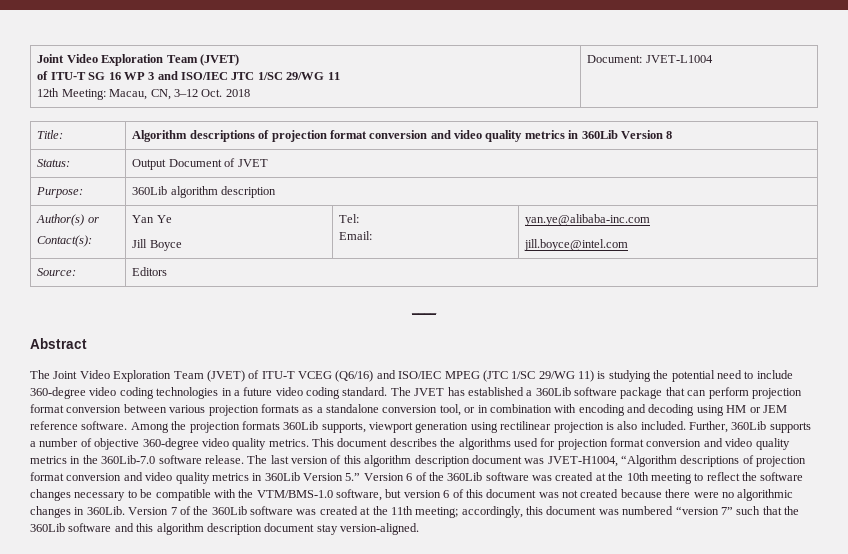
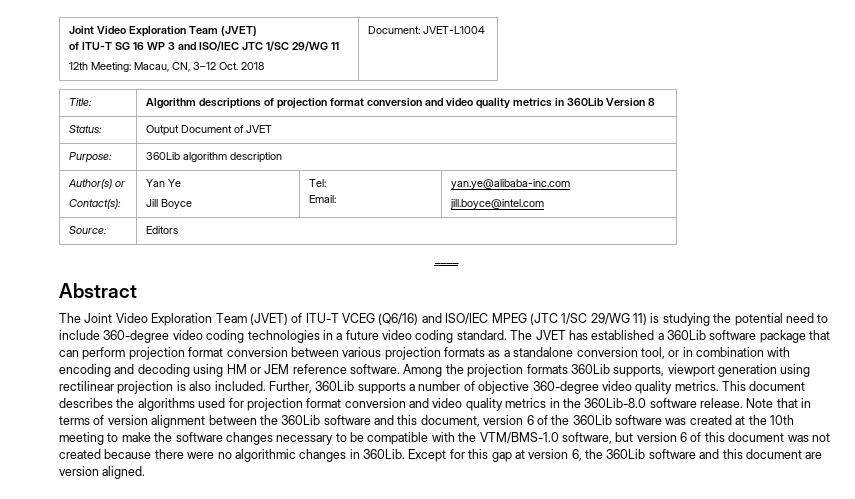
[101,455,156,464] 360Lib-7.0 -> [584,398,647,408] 360Lib-8.0
[247,455,807,467] [30,472,404,484] The last version of this algorithm description document was JVET-H1004, “Algorithm descriptions of projection format conversion and video quality metrics in 360Lib Version 5.” Version -> [746,398,812,408] [59,415,524,428] Note that in terms of version alignment between the 360Lib software and this document, version
[706,472,740,481] reflect -> [121,432,151,442] make
[128,506,799,518] [30,523,419,535] Version 7 of the 360Lib software was created at the 11th meeting; accordingly, this document was numbered “version 7” such that the 360Lib software and this algorithm description document stay version-aligned. -> [408,449,823,462] [59,466,146,479] Except for this gap at version 6, the 360Lib software and this document are version aligned.

